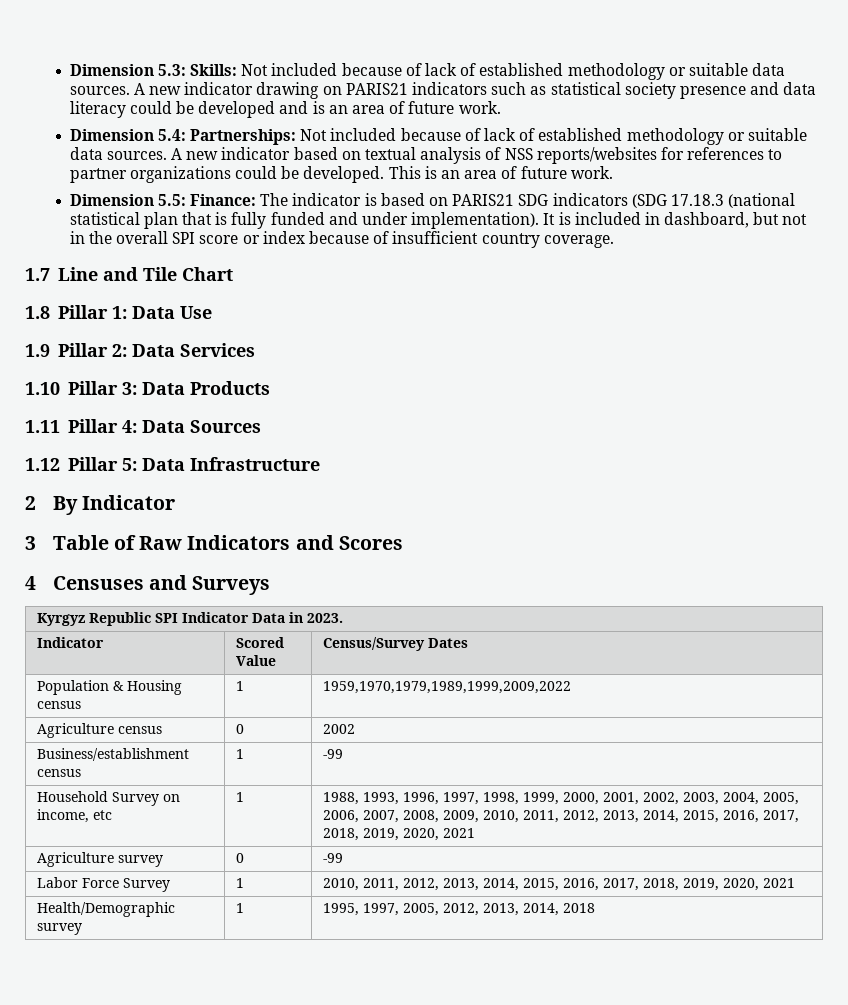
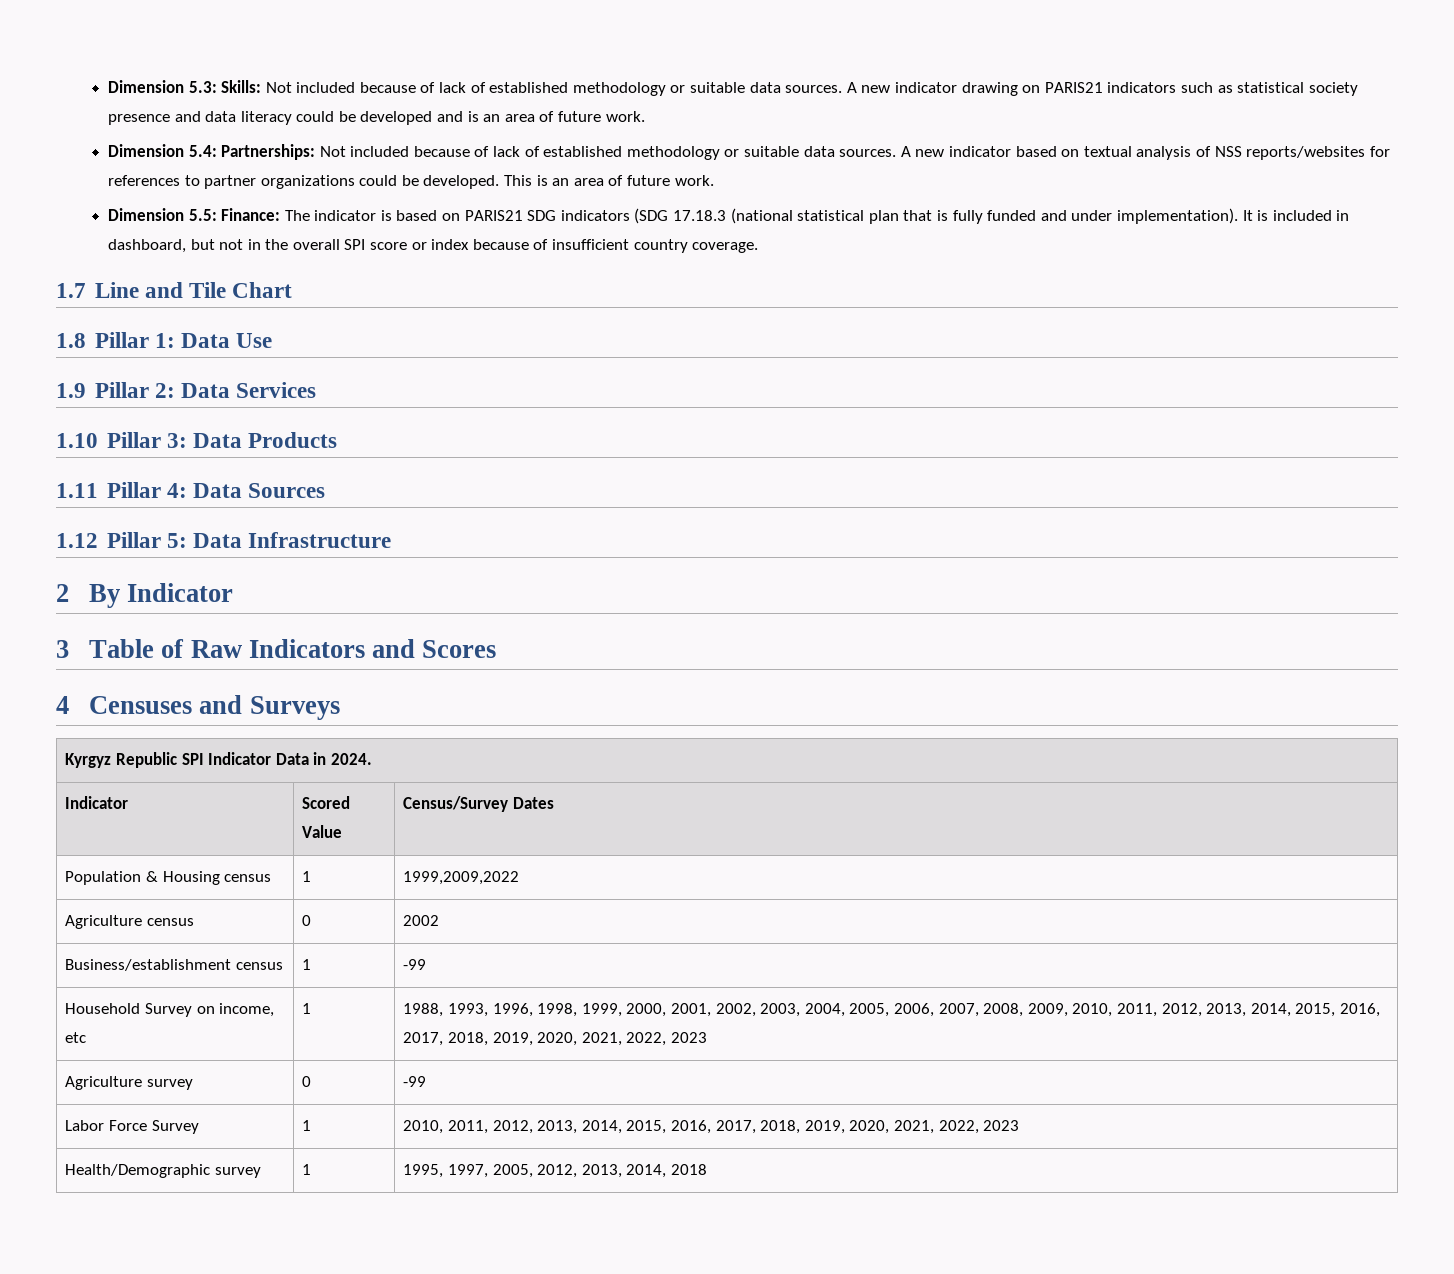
[306,613,343,623] 2023. -> [331,753,373,765] 2024.
[322,681,571,694] 1959,1970,1979,1989,1999,2009,2022 -> [403,871,520,885] 1999,2009,2022
[442,792,479,805] 1997, -> (533, 1010) none
[442,828,475,838] 2021 -> [581,1032,708,1046] 2021, 2022, 2023
[762,878,795,888] 2021 -> [893,1120,1020,1134] 2021, 2022, 2023

